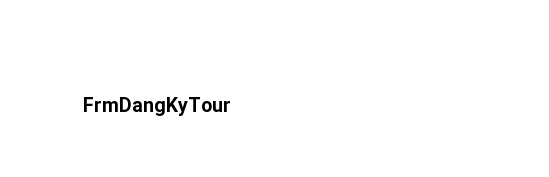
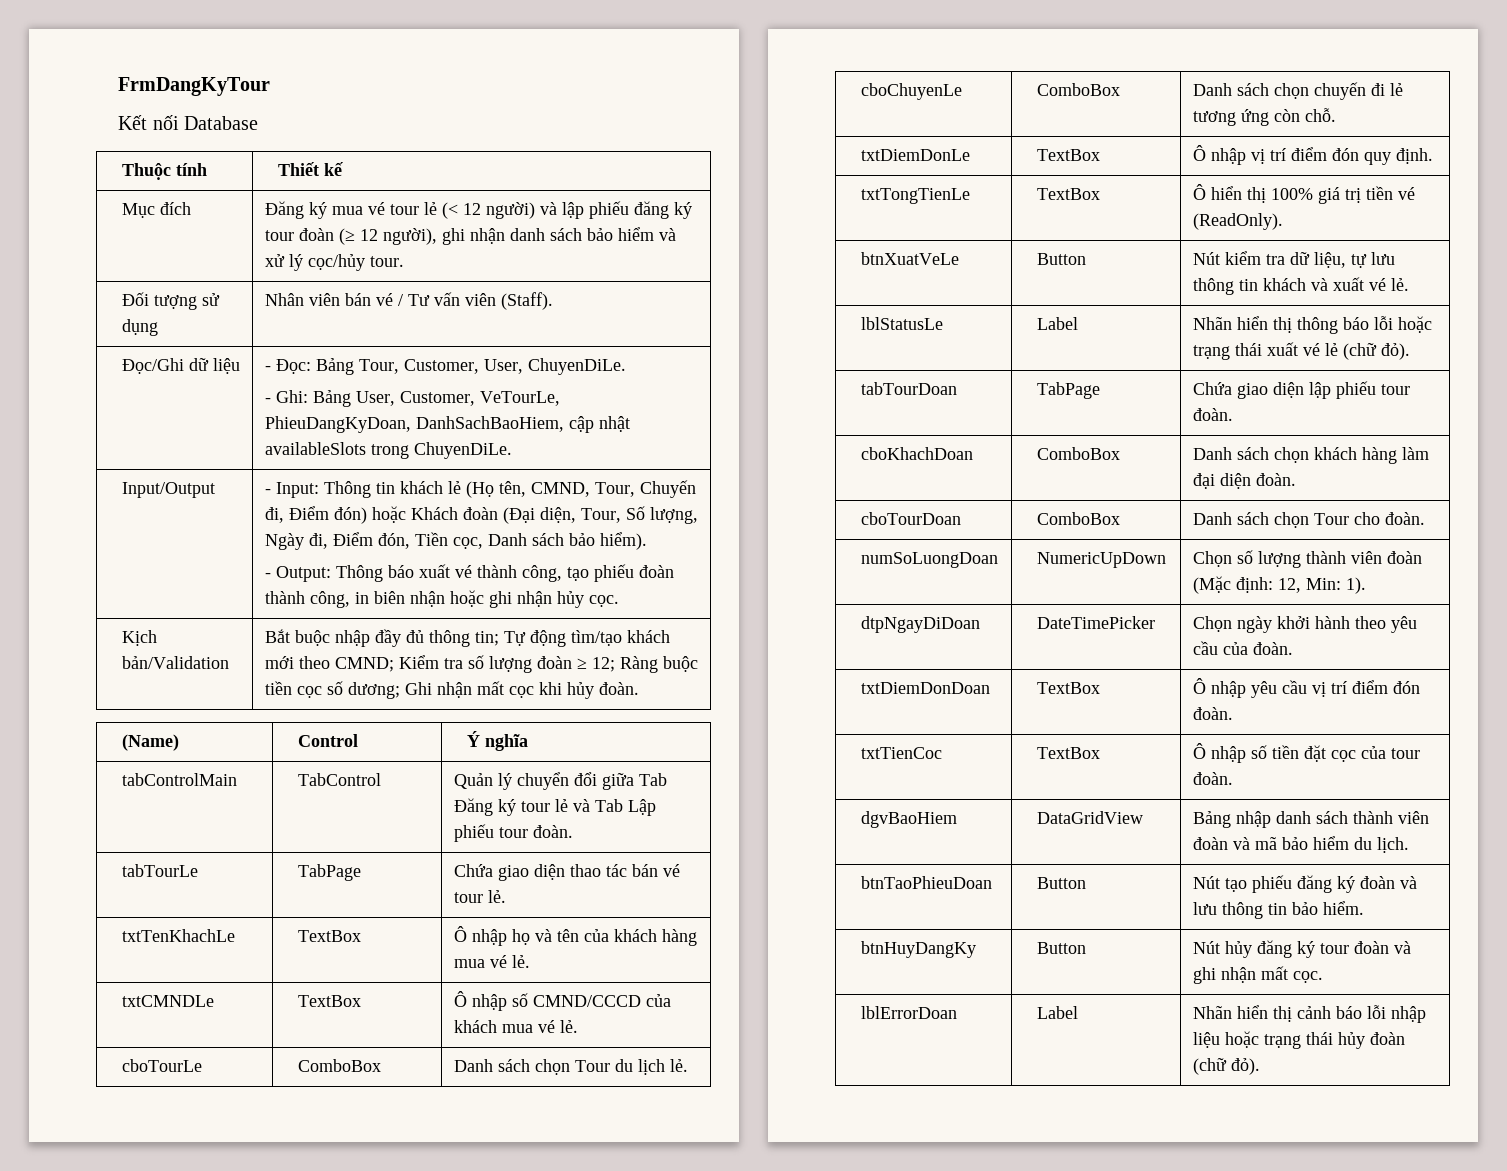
(231, 106) none -> [118,115,259,130] [122,163,208,180] [278,162,344,176] [122,202,192,218] [264,201,692,219] [264,227,676,245] [264,254,404,271] [122,292,221,310] [122,319,159,336] [264,292,553,310] [122,358,241,374] [264,358,626,375] [264,390,560,407] [264,416,630,433] [264,442,512,459] [122,482,216,498] [264,480,696,498] [264,506,698,524] [264,532,647,550] [264,564,674,582] [264,590,619,608] [122,630,158,646] [122,656,230,669] [264,629,670,647] [264,655,698,673] [264,681,639,699] [122,734,180,751] [298,734,359,747] [467,731,529,751] [122,773,238,786] [298,773,382,786] [453,772,667,790] [453,798,656,816] [453,824,573,842] [122,864,199,877] [298,864,362,881] [453,864,680,881] [453,890,506,903] [122,929,236,942] [298,930,362,942] [453,926,697,946] [453,955,530,968] [122,995,215,1007] [298,995,362,1007] [453,991,671,1011] [453,1020,578,1033] [122,1059,203,1072] [298,1059,382,1072] [453,1059,688,1075] [861,83,963,100] [1037,83,1121,96] [1192,82,1403,100] [1192,108,1336,126] [861,149,971,161] [1037,149,1101,161] [1192,145,1433,165] [861,188,971,204] [1037,188,1101,200] [1192,184,1415,204] [1192,213,1283,230] [861,252,960,265] [1037,253,1087,265] [1192,251,1395,268] [1192,277,1409,295] [861,317,944,330] [1037,317,1079,330] [1192,316,1432,334] [1192,342,1410,360] [861,382,958,395] [1037,382,1101,399] [1192,381,1410,399] [1192,408,1233,421] [861,447,974,460] [1037,447,1121,460] [1192,447,1429,464] [1192,473,1296,489] [861,512,962,525] [1037,512,1121,525] [1192,512,1425,528] [861,552,999,568] [1037,552,1167,568] [1192,550,1422,568] [1192,576,1366,594] [861,616,981,633] [1037,616,1156,629] [1192,616,1417,633] [1192,641,1293,655] [861,682,991,694] [1037,682,1101,694] [1192,678,1420,698] [1192,707,1233,720] [861,747,943,759] [1037,747,1101,759] [1192,743,1420,763] [1192,772,1233,785] [861,811,958,828] [1037,811,1144,824] [1192,811,1429,828] [1192,836,1409,853] [861,876,993,889] [1037,877,1087,889] [1192,875,1417,893] [1192,901,1364,919] [861,941,977,958] [1037,942,1087,954] [1192,940,1411,958] [1192,966,1323,984] [861,1006,958,1019] [1037,1006,1079,1019] [1192,1005,1426,1023] [1192,1031,1405,1049] [1192,1058,1260,1075] // Kết nối Database // Thuộc tính | Thiết kế // Mục đích | Đăng ký mua vé tour lẻ (< 12 người) và lập phiếu đăng ký tour đoàn (≥ 12 người), ghi nhận danh sách bảo hiểm và xử lý cọc/hủy tour. // Đối tượng sử dụng | Nhân viên bán vé / Tư vấn viên (Staff). // Đọc/Ghi dữ liệu | - Đọc: Bảng Tour, Customer, User, ChuyenDiLe. // - Ghi: Bảng User, Customer, VeTourLe, PhieuDangKyDoan, DanhSachBaoHiem, cập nhật availableSlots trong ChuyenDiLe. // Input/Output | - Input: Thông tin khách lẻ (Họ tên, CMND, Tour, Chuyến đi, Điểm đón) hoặc Khách đoàn (Đại diện, Tour, Số lượng, Ngày đi, Điểm đón, Tiền cọc, Danh sách bảo hiểm). // - Output: Thông báo xuất vé thành công, tạo phiếu đoàn thành công, in biên nhận hoặc ghi nhận hủy cọc. // Kịch bản/Validation | Bắt buộc nhập đầy đủ thông tin; Tự động tìm/tạo khách mới theo CMND; Kiểm tra số lượng đoàn ≥ 12; Ràng buộc tiền cọc số dương; Ghi nhận mất cọc khi hủy đoàn. // (Name) | Control | Ý nghĩa // tabControlMain | TabControl | Quản lý chuyển đổi giữa Tab Đăng ký tour lẻ và Tab Lập phiếu tour đoàn. // tabTourLe | TabPage | Chứa giao diện thao tác bán vé tour lẻ. // txtTenKhachLe | TextBox | Ô nhập họ và tên của khách hàng mua vé lẻ. // txtCMNDLe | TextBox | Ô nhập số CMND/CCCD của khách mua vé lẻ. // cboTourLe | ComboBox | Danh sách chọn Tour du lịch lẻ. // cboChuyenLe | ComboBox | Danh sách chọn chuyến đi lẻ tương ứng còn chỗ. // txtDiemDonLe | TextBox | Ô nhập vị trí điểm đón quy định. // txtTongTienLe | TextBox | Ô hiển thị 100% giá trị tiền vé (ReadOnly). // btnXuatVeLe | Button | Nút kiểm tra dữ liệu, tự lưu thông tin khách và xuất vé lẻ. // lblStatusLe | Label | Nhãn hiển thị thông báo lỗi hoặc trạng thái xuất vé lẻ (chữ đỏ). // tabTourDoan | TabPage | Chứa giao diện lập phiếu tour đoàn. // cboKhachDoan | ComboBox | Danh sách chọn khách hàng làm đại diện đoàn. // cboTourDoan | ComboBox | Danh sách chọn Tour cho đoàn. // numSoLuongDoan | NumericUpDown | Chọn số lượng thành viên đoàn (Mặc định: 12, Min: 1). // dtpNgayDiDoan | DateTimePicker | Chọn ngày khởi hành theo yêu cầu của đoàn. // txtDiemDonDoan | TextBox | Ô nhập yêu cầu vị trí điểm đón đoàn. // txtTienCoc | TextBox | Ô nhập số tiền đặt cọc của tour đoàn. // dgvBaoHiem | DataGridView | Bảng nhập danh sách thành viên đoàn và mã bảo hiểm du lịch. // btnTaoPhieuDoan | Button | Nút tạo phiếu đăng ký đoàn và lưu thông tin bảo hiểm. // btnHuyDangKy | Button | Nút hủy đăng ký tour đoàn và ghi nhận mất cọc. // lblErrorDoan | Label | Nhãn hiển thị cảnh báo lỗi nhập liệu hoặc trạng thái hủy đoàn (chữ đỏ).

